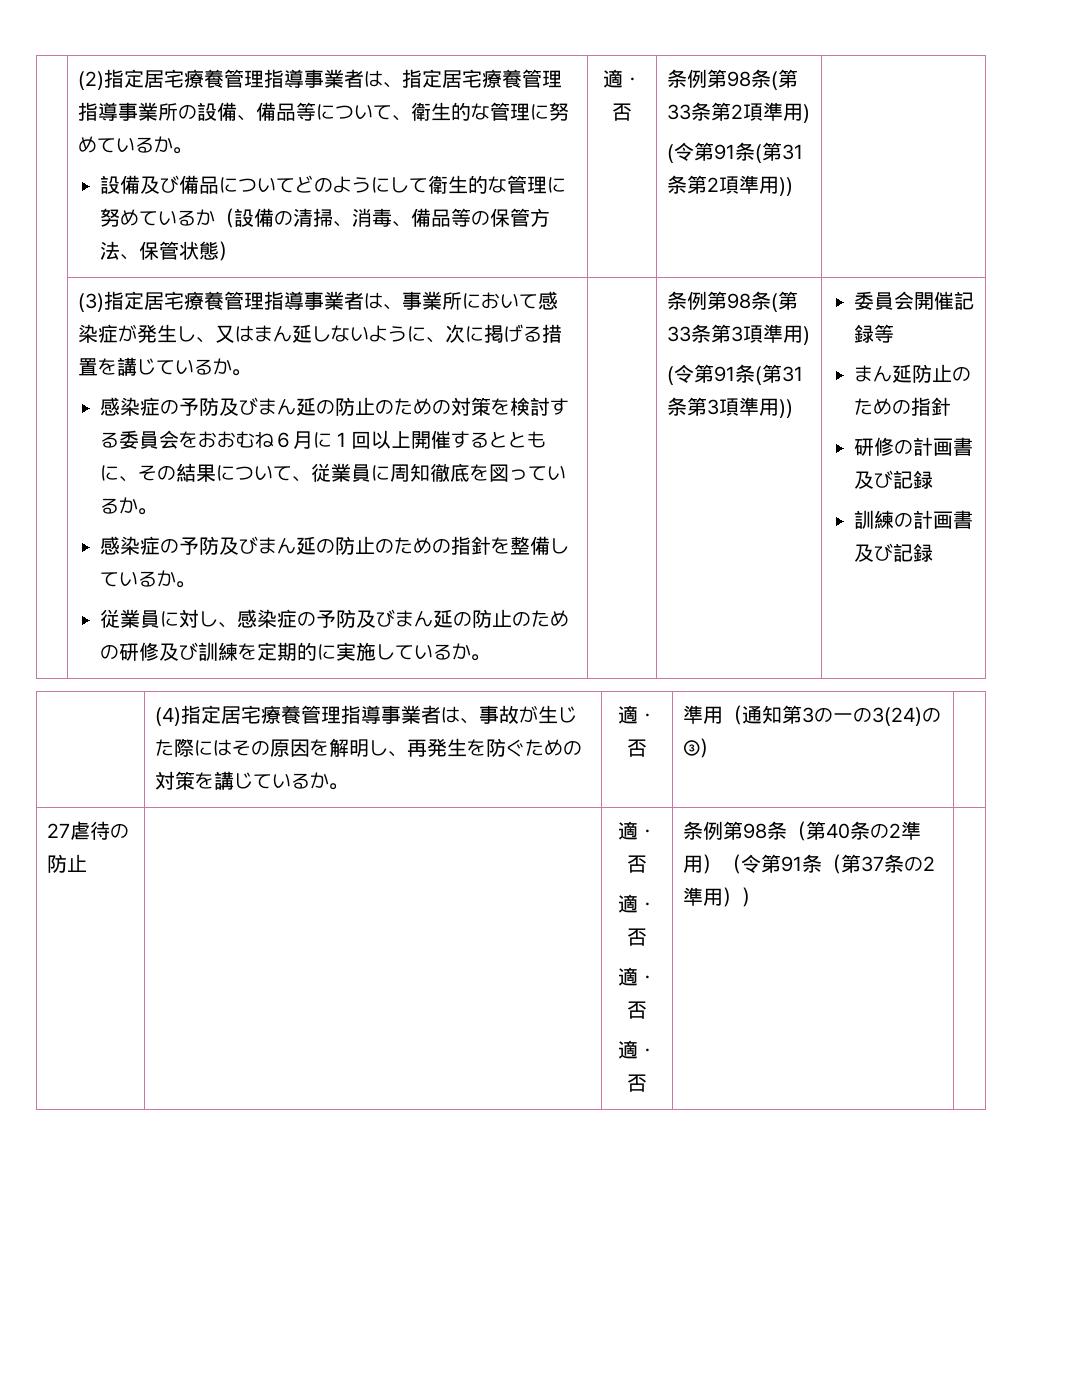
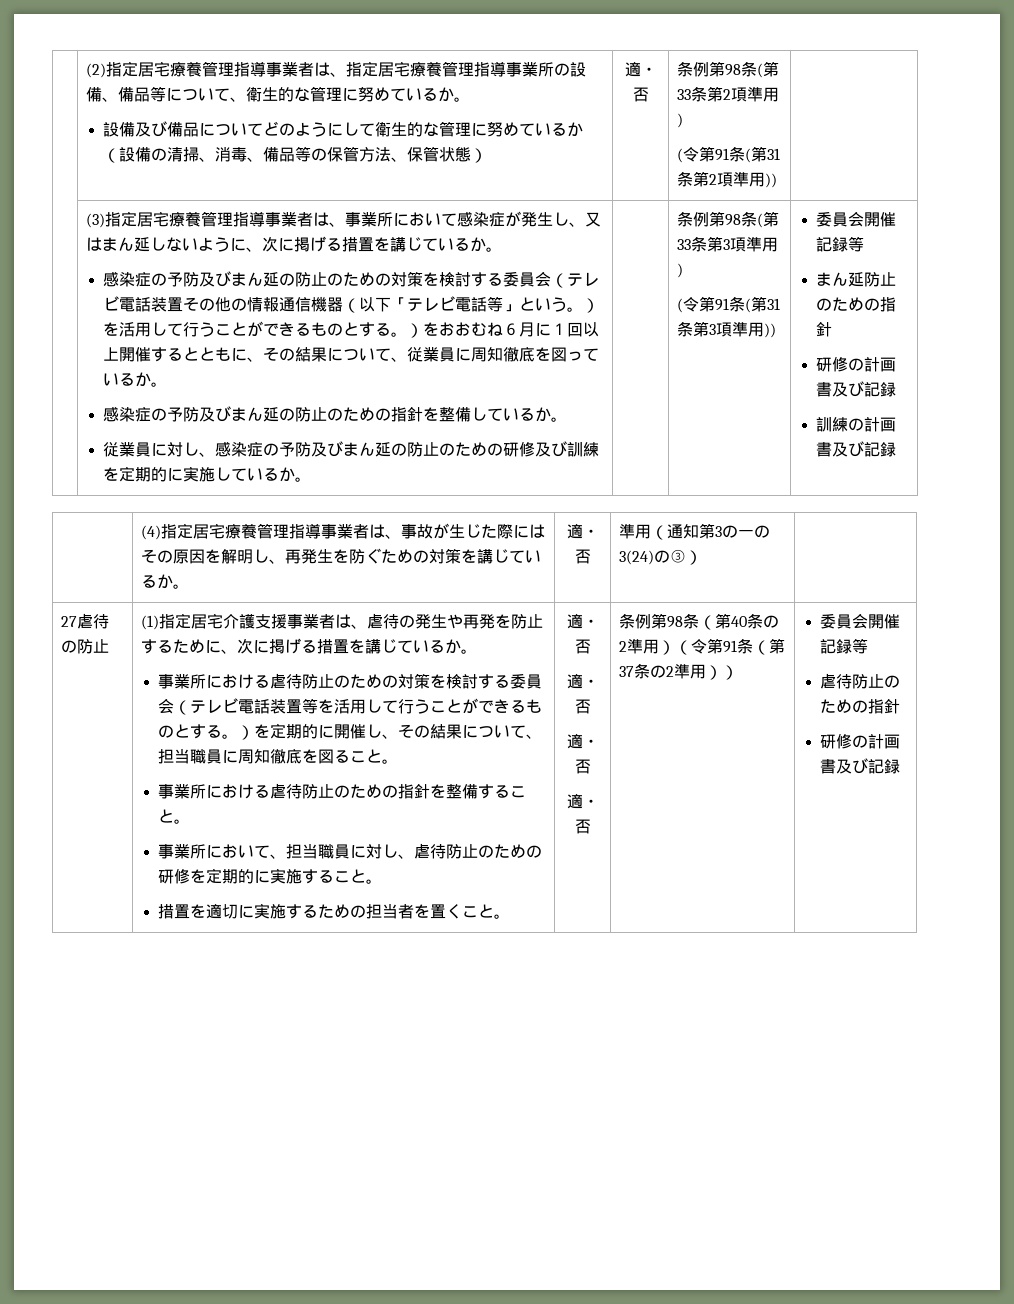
(179, 439) none -> [551,272,600,288] [103,296,600,313] [103,321,424,338] （テレビ電話装置その他の情報通信機器（以下「テレビ電話等」という。）を活用して行うことができるものとする。）
(87, 863) none -> [140,613,543,630] [140,638,477,654] [158,673,543,689] [158,698,543,715] [158,723,543,740] [158,749,399,764] [158,783,527,799] [158,809,191,824] [158,843,543,859] [158,868,383,884] [158,903,511,919] (1)指定居宅介護支援事業者は、虐待の発生や再発を防止するために、次に掲げる措置を講じているか。 // 事業所における虐待防止のための対策を検討する委員会（テレビ電話装置等を活用して行うことができるものとする。）を定期的に開催し、その結果について、担当職員に周知徹底を図ること。 // 事業所における虐待防止のための指針を整備すること。 // 事業所において、担当職員に対し、虐待防止のための研修を定期的に実施すること。 // 措置を適切に実施するための担当者を置くこと。
(761, 897) none -> [820,613,901,629] [820,638,869,654] [820,673,901,689] [820,698,901,714] [820,733,901,749] [820,758,901,774] 委員会開催記録等 // 虐待防止のための指針 // 研修の計画書及び記録

